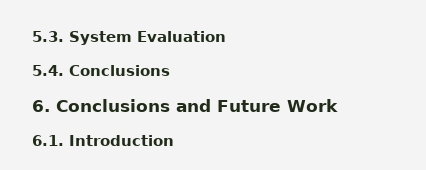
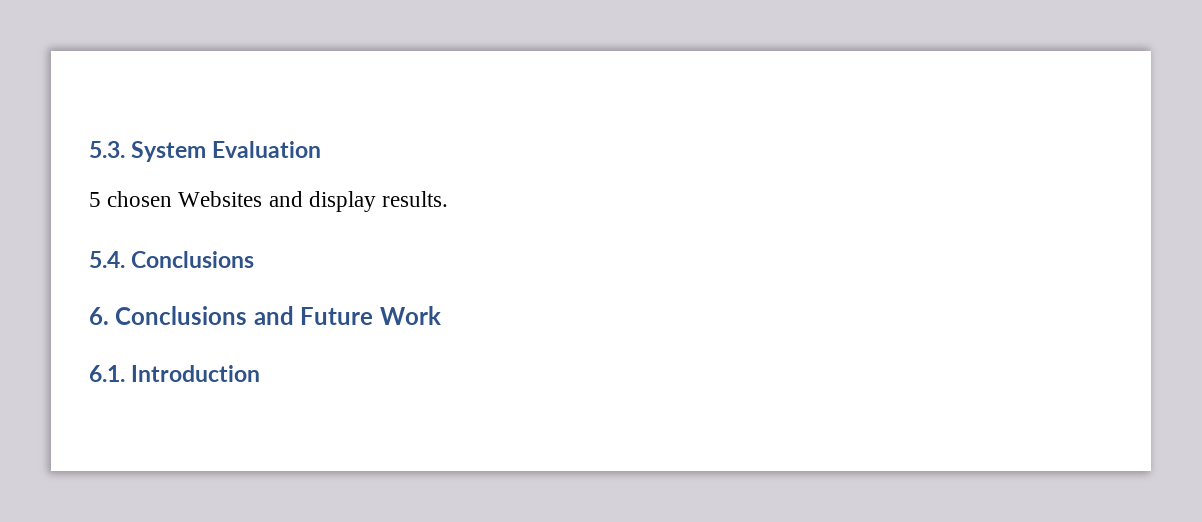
(226, 36) none -> [89,191,449,212] // 5 chosen Websites and display results.

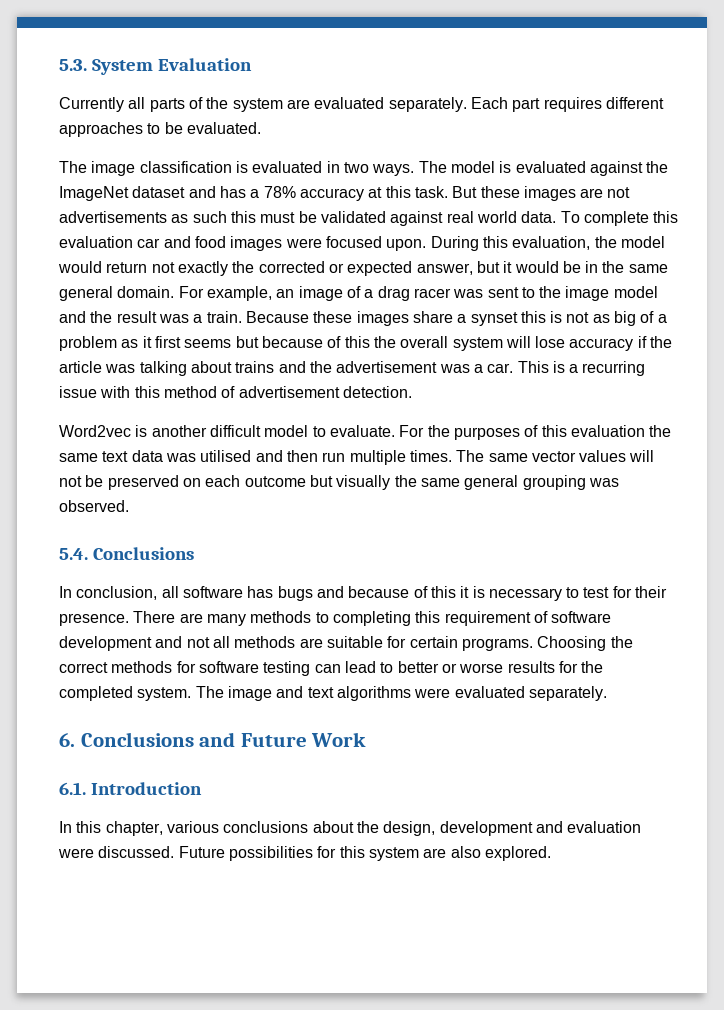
[89,191,449,212] [89,251,255,268] 5 chosen Websites and display results. // 5.4. Conclusions -> [59,97,664,112] [59,122,261,137] [59,161,669,176] [59,186,631,201] [59,211,679,226] [59,236,665,251] [58,261,668,276] [59,286,658,301] [59,311,667,326] [59,336,673,351] [59,361,646,376] [59,386,412,398] [59,425,672,440] [59,450,655,465] [59,475,619,490] [59,500,129,512] [59,547,195,560] [59,586,668,601] [59,611,612,626] [59,636,633,651] [59,661,604,676] [59,686,607,701] Currently all parts of the system are evaluated separately. Each part requires different approaches to be evaluated. // The image classification is evaluated in two ways. The model is evaluated against the ImageNet dataset and has a 78% accuracy at this task. But these images are not advertisements as such this must be validated against real world data. To complete this evaluation car and food images were focused upon. During this evaluation, the model would return not exactly the corrected or expected answer, but it would be in the same general domain. For example, an image of a drag racer was sent to the image model and the result was a train. Because these images share a synset this is not as big of a problem as it first seems but because of this the overall system will lose accuracy if the article was talking about trains and the advertisement was a car. This is a recurring issue with this method of advertisement detection. // Word2vec is another difficult model to evaluate. For the purposes of this evaluation the same text data was utilised and then run multiple times. The same vector values will not be preserved on each outcome but visually the same general grouping was observed. // 5.4. Conclusions // In conclusion, all software has bugs and because of this it is necessary to test for their presence. There are many methods to completing this requirement of software development and not all methods are suitable for certain programs. Choosing the correct methods for software testing can lead to better or worse results for the completed system. The image and text algorithms were evaluated separately.
(261, 373) none -> [59,821,642,836] [58,846,551,861] // In this chapter, various conclusions about the design, development and evaluation were discussed. Future possibilities for this system are also explored.

